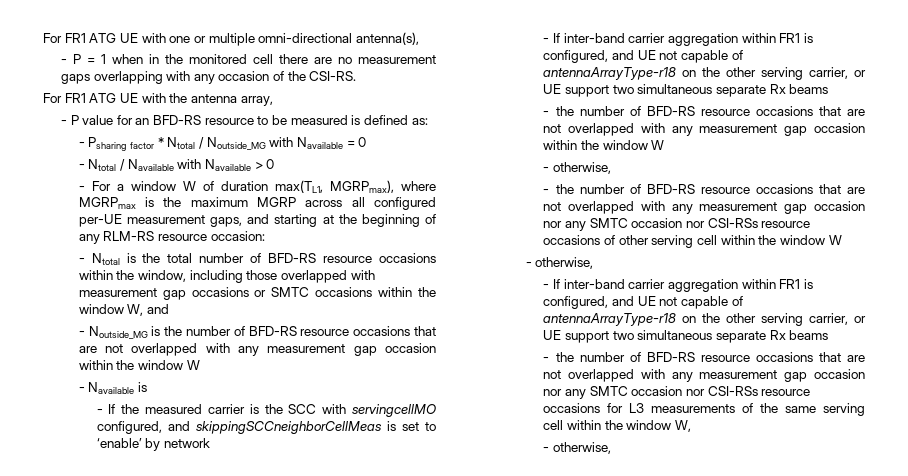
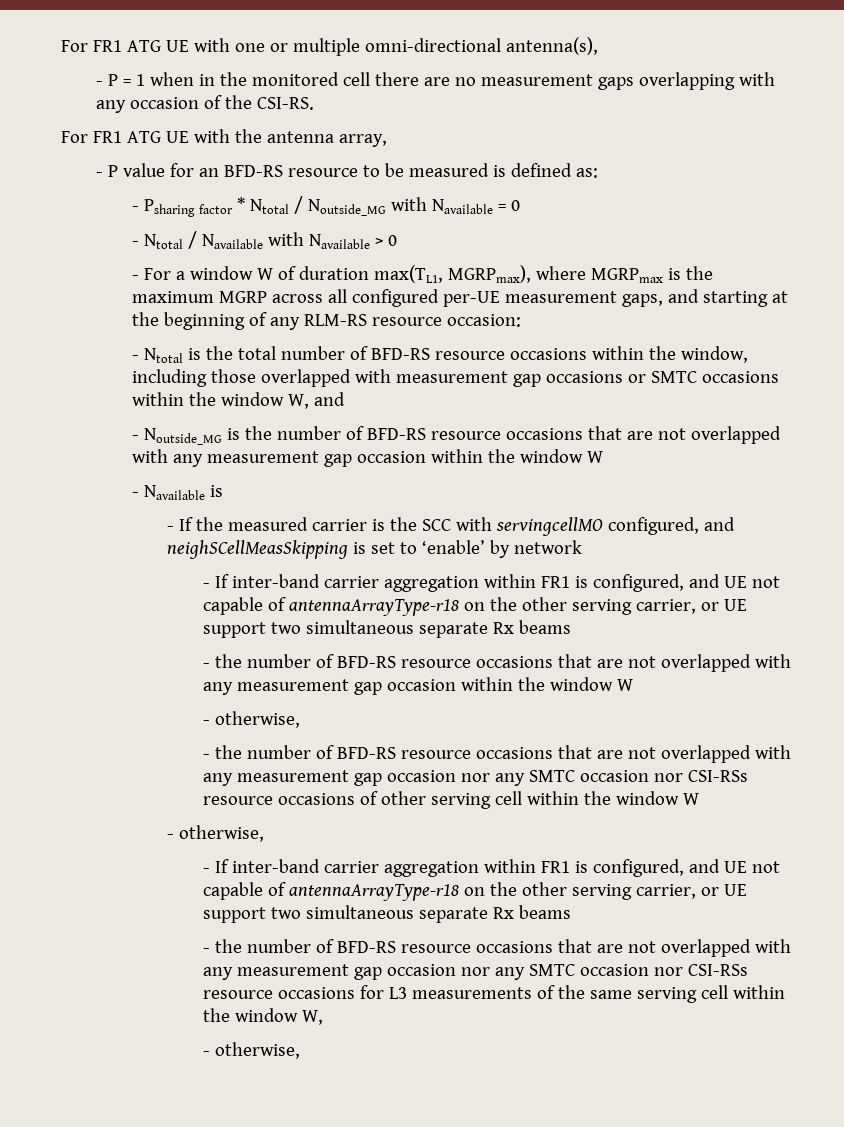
[195,421,382,434] skippingSCCneighborCellMeas -> [167,540,349,559] neighSCellMeasSkipping

